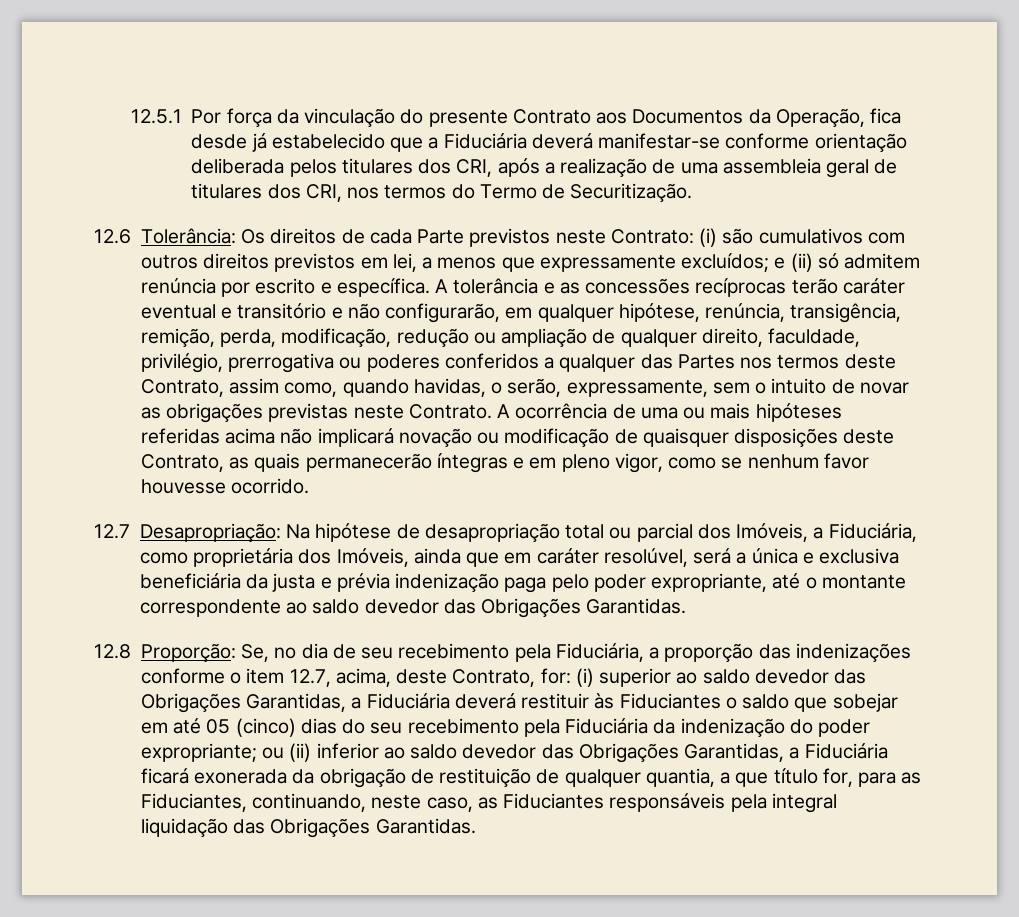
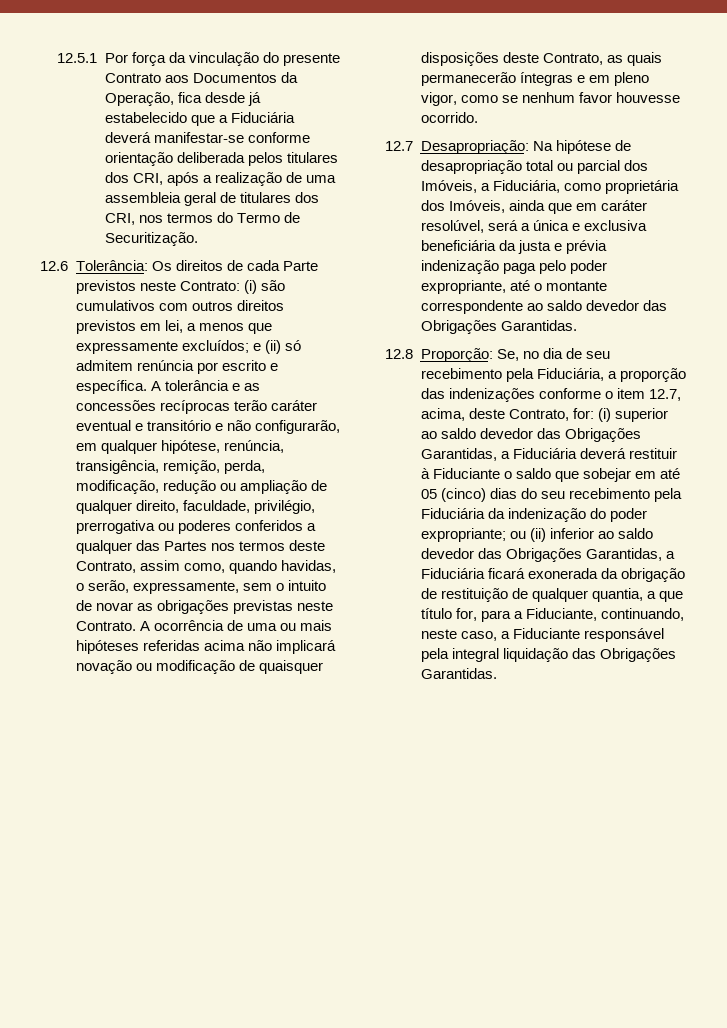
[594,693,721,709] às Fiduciantes -> [420,468,500,479] à Fiduciante
[901,772,922,784] [140,793,247,812] as Fiduciantes, -> [513,608,597,621] a Fiduciante,
[477,793,726,812] as Fiduciantes responsáveis -> [500,628,664,642] a Fiduciante responsável

